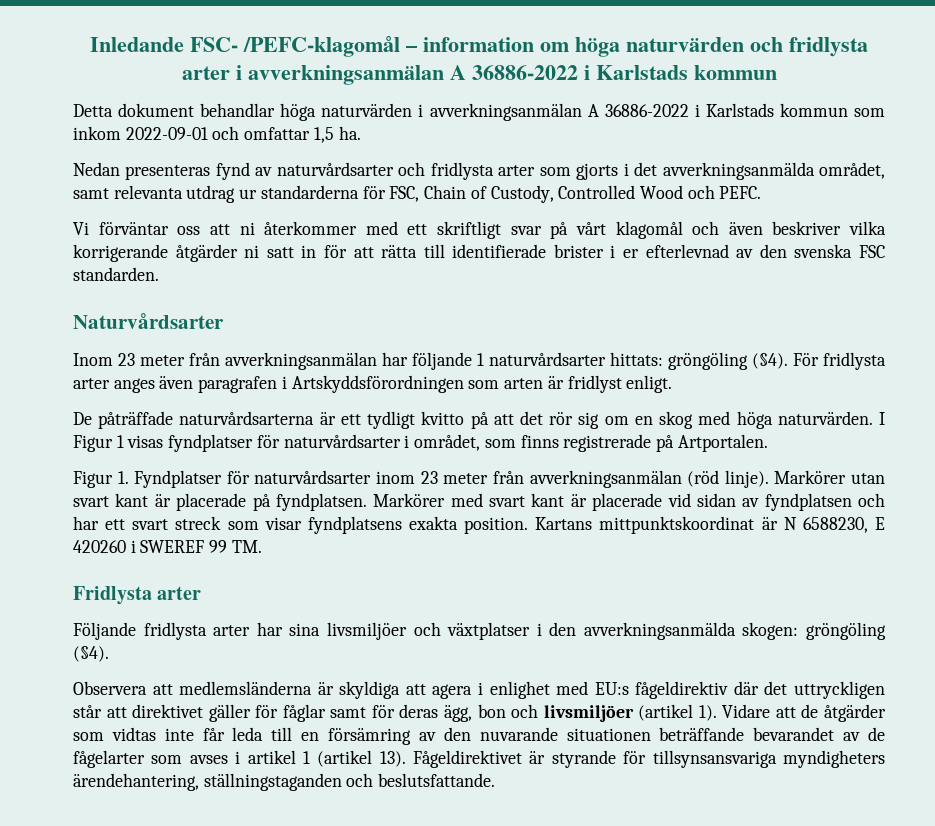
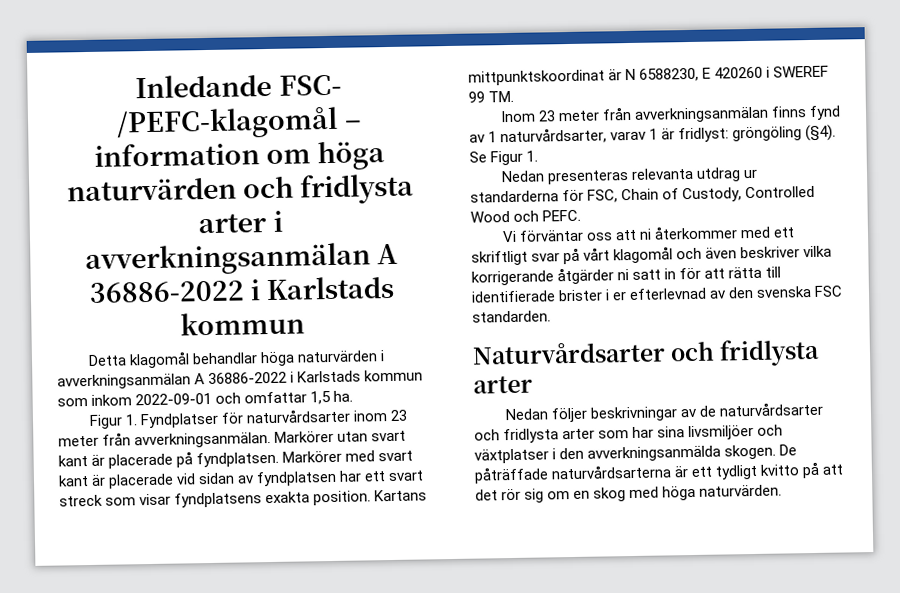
[118,103,195,117] dokument -> [128,351,190,369] klagomål
[73,162,885,180] [73,188,109,199] Nedan presenteras fynd av naturvårdsarter och fridlysta arter som gjorts i det avverkningsanmälda området, samt -> [88,408,409,430] [58,430,407,449] [58,450,414,469] [58,470,425,489] [59,489,428,508] [468,65,830,86] [468,90,515,103] [499,105,842,123] [469,124,837,145] [469,150,539,166] [500,170,629,185] Figur 1. Fyndplatser för naturvårdsarter inom 23 meter från avverkningsanmälan. Markörer utan svart kant är placerade på fyndplatsen. Markörer med svart kant är placerade vid sidan av fyndplatsen har ett svart streck som visar fyndplatsens exakta position. Kartans mittpunktskoordinat är N 6588230, E 420260 i SWEREF 99 TM. // Inom 23 meter från avverkningsanmälan finns fynd av 1 naturvårdsarter, varav 1 är fridlyst: gröngöling (§4). Se Figur 1. // Nedan presenteras
[73,352,886,370] [73,375,673,393] // Inom 23 meter från avverkningsanmälan har följande 1 naturvårdsarter hittats: gröngöling (§4). För fridlysta arter anges även paragrafen i Artskyddsförordningen som arten är fridlyst enligt. // -> [670,338,821,367] [473,375,533,394] [504,401,825,423] [474,424,784,444] [474,444,777,464] och fridlysta arter // Nedan följer beskrivningar av de naturvårdsarter och fridlysta arter som har sina livsmiljöer och växtplatser i den avverkningsanmälda skogen.
[878,412,885,425] [73,434,768,452] [73,470,886,488] [73,493,885,511] [73,516,885,534] [73,540,262,553] [73,586,202,605] [73,622,886,640] [73,646,109,662] [73,681,885,699] [73,704,886,722] [73,727,886,745] [73,750,886,768] [73,773,496,791] I Figur 1 visas fyndplatser för naturvårdsarter i området, som finns registrerade på Artportalen. // Figur 1. Fyndplatser för naturvårdsarter inom 23 meter från avverkningsanmälan (röd linje). Markörer utan svart kant är placerade på fyndplatsen. Markörer med svart kant är placerade vid sidan av fyndplatsen och har ett svart streck som visar fyndplatsens exakta position. Kartans mittpunktskoordinat är N 6588230, E 420260 i SWEREF 99 TM. // Fridlysta arter // Följande fridlysta arter har sina livsmiljöer och växtplatser i den avverkningsanmälda skogen: gröngöling (§4). // Observera att medlemsländerna är skyldiga att agera i enlighet med EU:s fågeldirektiv där det uttryckligen står att direktivet gäller för fåglar samt för deras ägg, bon och livsmiljöer (artikel 1). Vidare att de åtgärder som vidtas inte får leda till en försämring av den nuvarande situationen beträffande bevarandet av de fågelarter som avses i artikel 1 (artikel 13). Fågeldirektivet är styrande för tillsynsansvariga myndigheters ärendehantering, ställningstaganden och beslutsfattande. -> (783, 490) none

